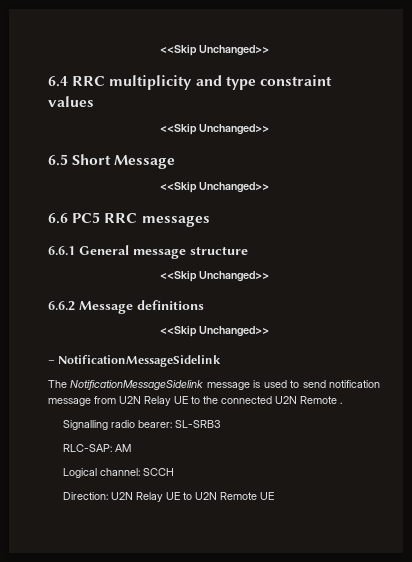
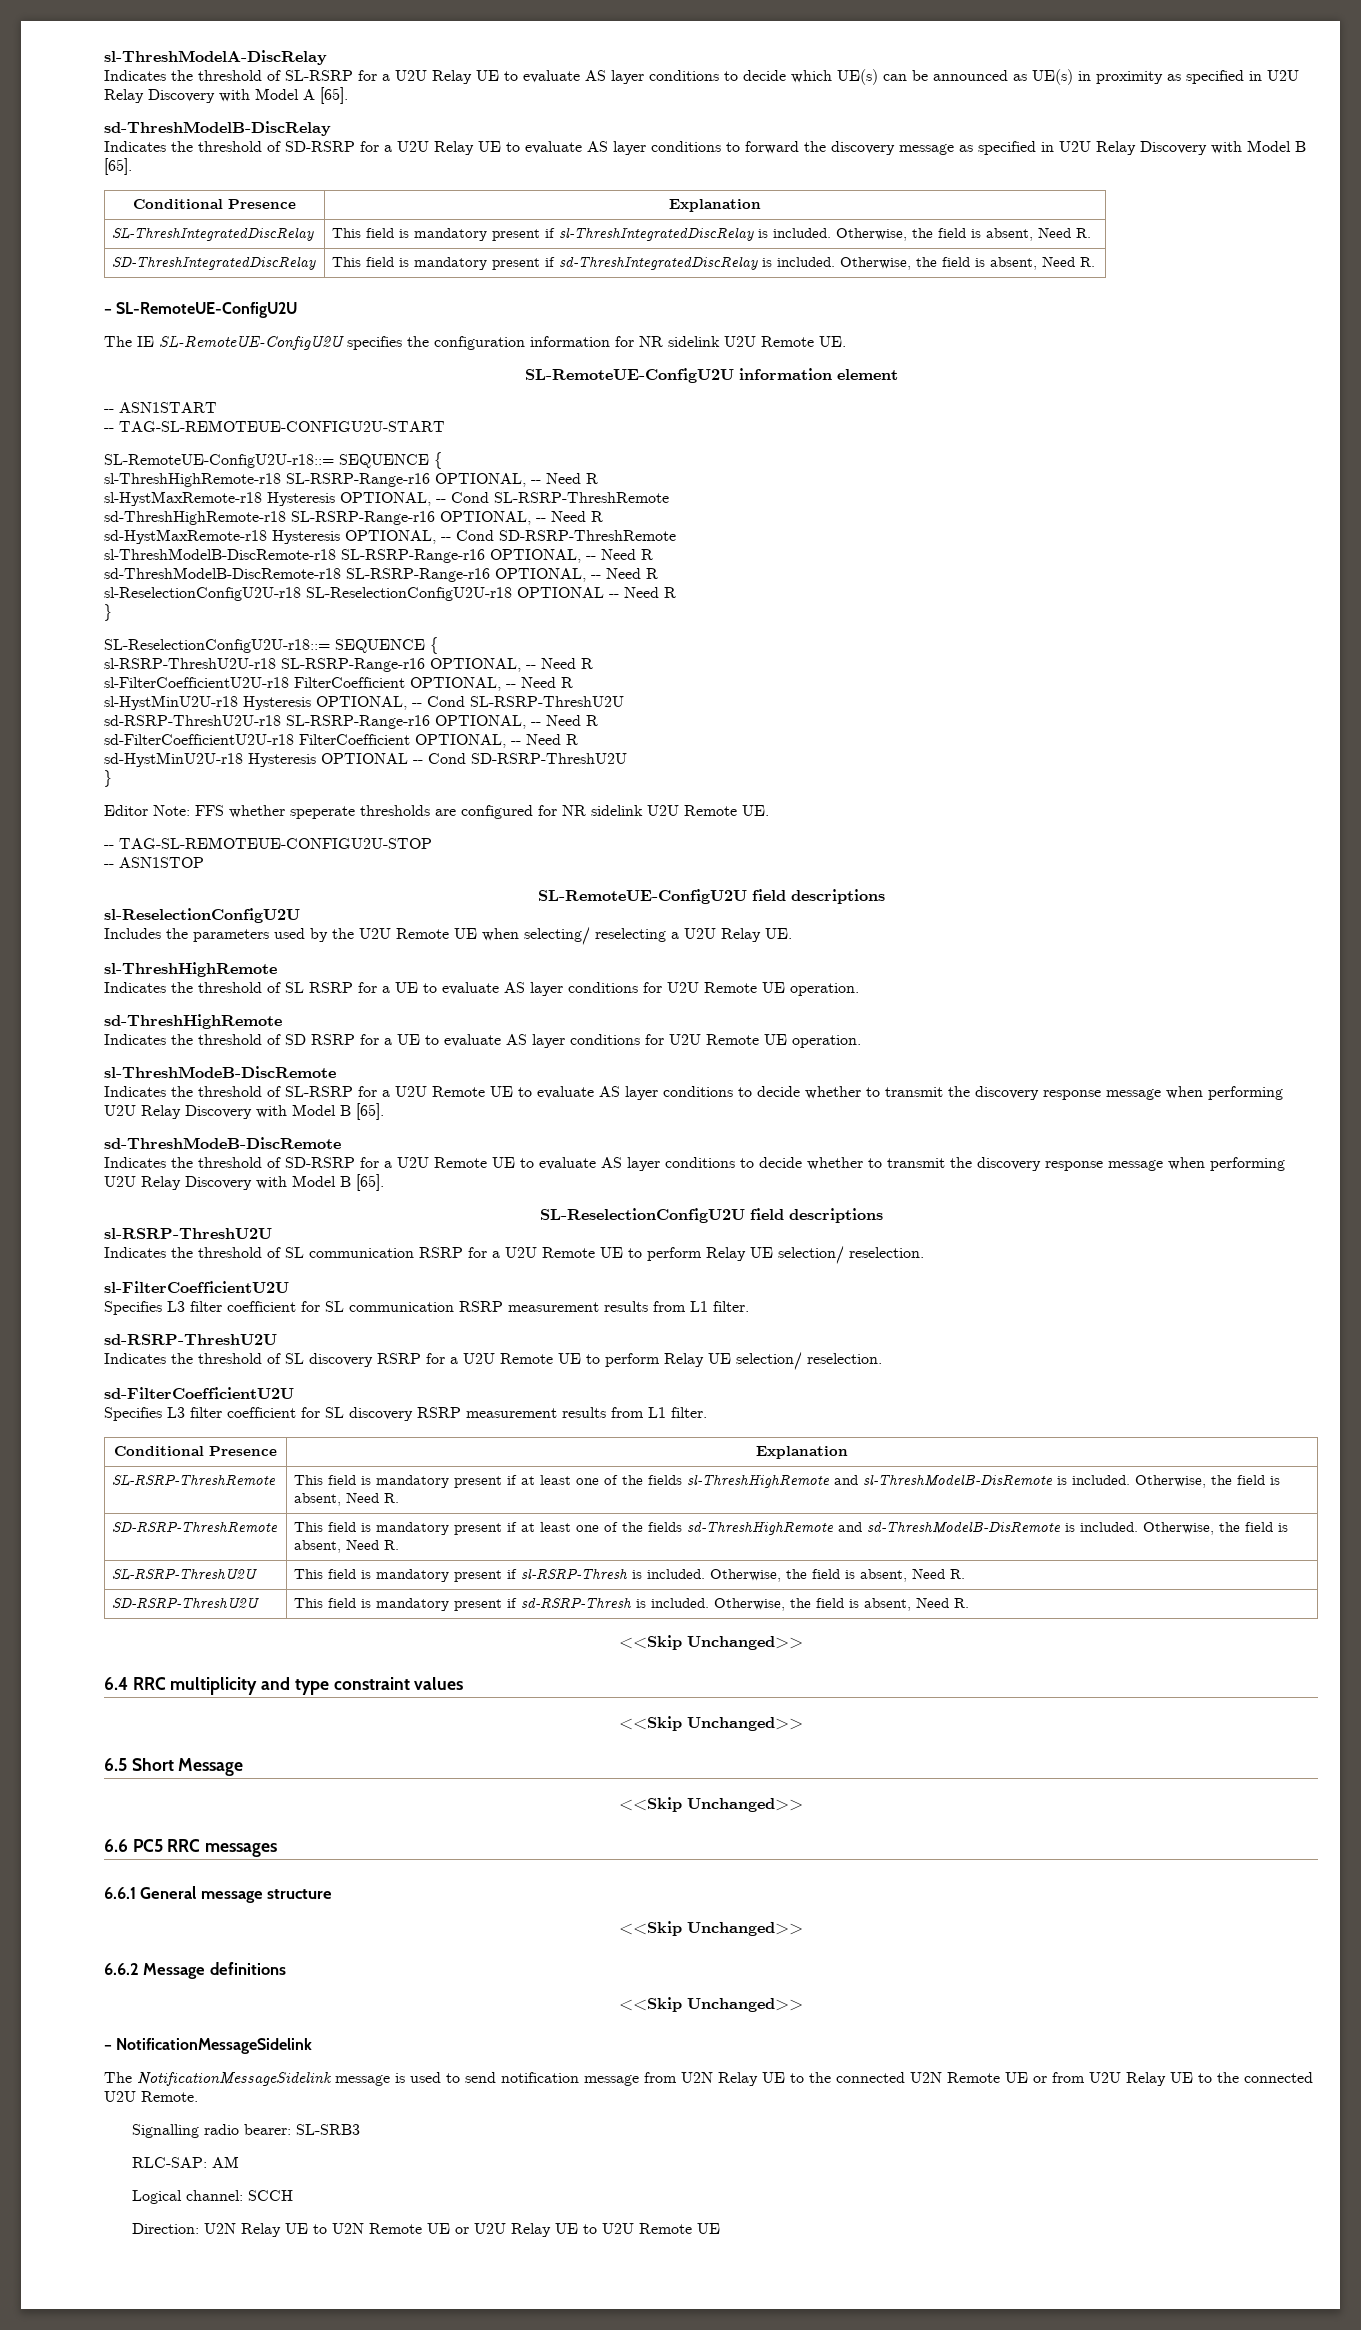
(159, 50) none -> [104,50,327,65] [104,69,1299,85] [104,87,348,104] [104,121,331,136] [104,140,1306,155] [104,158,132,175] [133,199,296,209] [668,199,761,212] [112,227,315,241] [332,227,1092,241] [112,256,317,270] [332,256,1096,270] [104,302,298,318] [104,336,846,350] [524,368,898,383] [104,402,217,413] [104,420,445,432] [104,452,442,469] [104,473,598,487] [104,491,669,506] [104,511,603,525] [104,529,676,544] [104,548,653,563] [104,567,658,582] [104,587,676,601] [104,604,112,621] [104,637,438,654] [104,658,593,672] [104,677,573,691] [104,695,624,710] [104,715,598,729] [104,734,578,748] [104,752,627,767] [104,770,112,787] [104,805,769,819] [104,837,432,849] [104,857,204,868] [537,889,885,904] [104,908,300,923] [104,927,792,945] [104,962,277,977] [104,982,859,996] [104,1014,282,1029] [104,1034,861,1048] [104,1066,336,1078] [104,1086,1283,1100] [104,1103,384,1120] [104,1137,341,1149] [104,1157,1285,1171] [104,1174,384,1191] [539,1208,883,1223] [104,1228,272,1239] [104,1246,924,1264] [104,1281,289,1293] [104,1301,749,1315] [104,1334,277,1345] [104,1352,882,1370] [104,1387,294,1399] [104,1407,707,1421] [114,1446,277,1456] [755,1446,848,1459] [112,1474,277,1486] [294,1474,1281,1488] [294,1492,400,1506] [112,1521,279,1533] [294,1521,1289,1535] [294,1539,400,1553] [112,1568,258,1580] [294,1568,966,1582] [112,1597,260,1608] [294,1597,970,1611] sl-ThreshModelA-DiscRelay // Indicates the threshold of SL-RSRP for a U2U Relay UE to evaluate AS layer conditions to decide which UE(s) can be announced as UE(s) in proximity as specified in U2U Relay Discovery with Model A [65]. // sd-ThreshModelB-DiscRelay // Indicates the threshold of SD-RSRP for a U2U Relay UE to evaluate AS layer conditions to forward the discovery message as specified in U2U Relay Discovery with Model B [65]. // Conditional Presence | Explanation // SL-ThreshIntegratedDiscRelay | This field is mandatory present if sl-ThreshIntegratedDiscRelay is included. Otherwise, the field is absent, Need R. // SD-ThreshIntegratedDiscRelay | This field is mandatory present if sd-ThreshIntegratedDiscRelay is included. Otherwise, the field is absent, Need R. // – SL-RemoteUE-ConfigU2U // The IE SL-RemoteUE-ConfigU2U specifies the configuration information for NR sidelink U2U Remote UE. // SL-RemoteUE-ConfigU2U information element // -- ASN1START // -- TAG-SL-REMOTEUE-CONFIGU2U-START // SL-RemoteUE-ConfigU2U-r18::= SEQUENCE { // sl-ThreshHighRemote-r18 SL-RSRP-Range-r16 OPTIONAL, -- Need R // sl-HystMaxRemote-r18 Hysteresis OPTIONAL, -- Cond SL-RSRP-ThreshRemote // sd-ThreshHighRemote-r18 SL-RSRP-Range-r16 OPTIONAL, -- Need R // sd-HystMaxRemote-r18 Hysteresis OPTIONAL, -- Cond SD-RSRP-ThreshRemote // sl-ThreshModelB-DiscRemote-r18 SL-RSRP-Range-r16 OPTIONAL, -- Need R // sd-ThreshModelB-DiscRemote-r18 SL-RSRP-Range-r16 OPTIONAL, -- Need R // sl-ReselectionConfigU2U-r18 SL-ReselectionConfigU2U-r18 OPTIONAL -- Need R // } // SL-ReselectionConfigU2U-r18::= SEQUENCE { // sl-RSRP-ThreshU2U-r18 SL-RSRP-Range-r16 OPTIONAL, -- Need R // sl-FilterCoefficientU2U-r18 FilterCoefficient OPTIONAL, -- Need R // sl-HystMinU2U-r18 Hysteresis OPTIONAL, -- Cond SL-RSRP-ThreshU2U // sd-RSRP-ThreshU2U-r18 SL-RSRP-Range-r16 OPTIONAL, -- Need R // sd-FilterCoefficientU2U-r18 FilterCoefficient OPTIONAL, -- Need R // sd-HystMinU2U-r18 Hysteresis OPTIONAL -- Cond SD-RSRP-ThreshU2U // } // Editor Note: FFS whether speperate thresholds are configured for NR sidelink U2U Remote UE. // -- TAG-SL-REMOTEUE-CONFIGU2U-STOP // -- ASN1STOP // SL-RemoteUE-ConfigU2U field descriptions // sl-ReselectionConfigU2U // Includes the parameters used by the U2U Remote UE when selecting/ reselecting a U2U Relay UE. // sl-ThreshHighRemote // Indicates the threshold of SL RSRP for a UE to evaluate AS layer conditions for U2U Remote UE operation. // sd-ThreshHighRemote // Indicates the threshold of SD RSRP for a UE to evaluate AS layer conditions for U2U Remote UE operation. // sl-ThreshModeB-DiscRemote // Indicates the threshold of SL-RSRP for a U2U Remote UE to evaluate AS layer conditions to decide whether to transmit the discovery response message when performing U2U Relay Discovery with Model B [65]. // sd-ThreshModeB-DiscRemote // Indicates the threshold of SD-RSRP for a U2U Remote UE to evaluate AS layer conditions to decide whether to transmit the discovery response message when performing U2U Relay Discovery with Model B [65]. // SL-ReselectionConfigU2U field descriptions // sl-RSRP-ThreshU2U // Indicates the threshold of SL communication RSRP for a U2U Remote UE to perform Relay UE selection/ reselection. // sl-FilterCoefficientU2U // Specifies L3 filter coefficient for SL communication RSRP measurement results from L1 filter. // sd-RSRP-ThreshU2U // Indicates the threshold of SL discovery RSRP for a U2U Remote UE to perform Relay UE selection/ reselection. // sd-FilterCoefficientU2U // Specifies L3 filter coefficient for SL discovery RSRP measurement results from L1 filter. // Conditional Presence | Explanation // SL-RSRP-ThreshRemote | This field is mandatory present if at least one of the fields sl-ThreshHighRemote and sl-ThreshModelB-DisRemote is included. Otherwise, the field is absent, Need R. // SD-RSRP-ThreshRemote | This field is mandatory present if at least one of the fields sd-ThreshHighRemote and sd-ThreshModelB-DisRemote is included. Otherwise, the field is absent, Need R. // SL-RSRP-ThreshU2U | This field is mandatory present if sl-RSRP-Thresh is included. Otherwise, the field is absent, Need R. // SD-RSRP-ThreshU2U | This field is mandatory present if sd-RSRP-Thresh is included. Otherwise, the field is absent, Need R. //
[340,402,342,404] . -> [1005,2072,1313,2086] [104,2091,198,2102] UE or from U2U Relay UE to the connected U2U Remote.
(274, 496) none -> [454,2223,720,2237] or U2U Relay UE to U2U Remote UE

